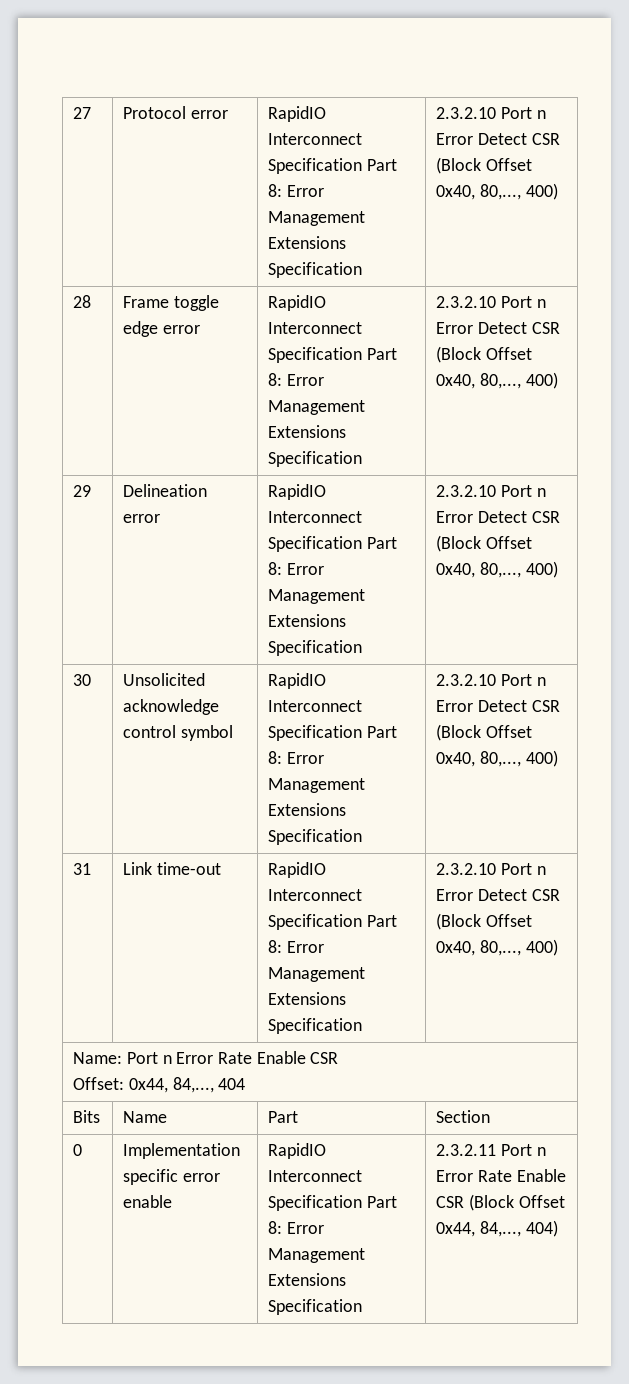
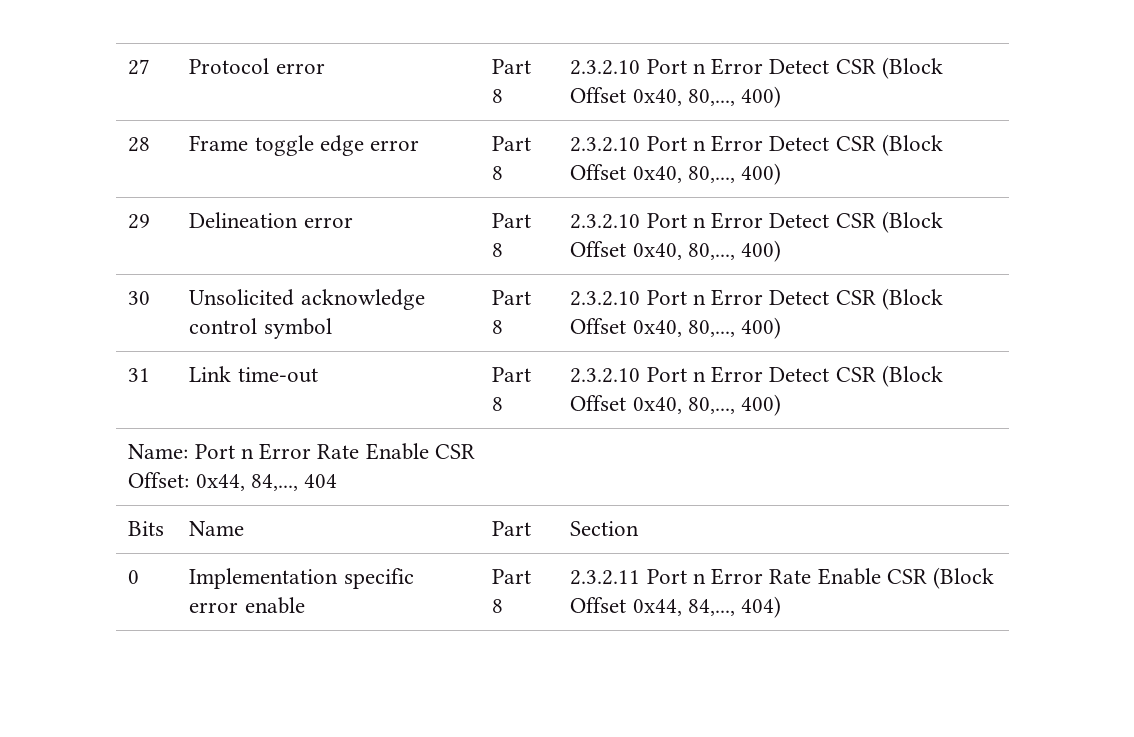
[268,106,327,122] [268,133,363,145] [268,158,397,174] [268,184,324,197] [268,211,366,226] [268,236,347,249] [268,262,363,278] RapidIO Interconnect Specification Part 8: Error Management Extensions Specification -> [492,59,532,74] [492,89,504,103] Part 8
[268,295,327,311] [268,322,363,334] [268,347,397,363] [268,373,324,386] [268,400,366,415] [268,425,347,438] [268,451,363,467] RapidIO Interconnect Specification Part 8: Error Management Extensions Specification -> [492,136,532,151] [492,166,504,180] Part 8
[268,484,327,500] [268,511,363,523] [268,536,397,552] [268,562,324,575] [268,589,366,604] [268,614,347,627] [268,640,363,656] RapidIO Interconnect Specification Part 8: Error Management Extensions Specification -> [492,213,532,228] [492,243,504,257] Part 8
[268,673,327,689] [268,700,363,712] [268,725,397,741] [268,751,324,764] [268,778,366,793] [268,803,347,816] [268,829,363,845] RapidIO Interconnect Specification Part 8: Error Management Extensions Specification -> [492,290,532,305] [492,320,504,334] Part 8
[268,862,327,878] [268,889,363,901] [268,914,397,930] [268,940,324,953] [268,967,366,982] [268,992,347,1005] [268,1018,363,1034] RapidIO Interconnect Specification Part 8: Error Management Extensions Specification -> [492,367,532,382] [492,397,504,411] Part 8
[268,1143,327,1159] [268,1170,363,1182] [268,1195,397,1211] [268,1221,324,1234] [268,1248,366,1263] [268,1273,347,1286] [268,1299,363,1315] RapidIO Interconnect Specification Part 8: Error Management Extensions Specification -> [492,569,532,584] [492,599,504,613] Part 8

